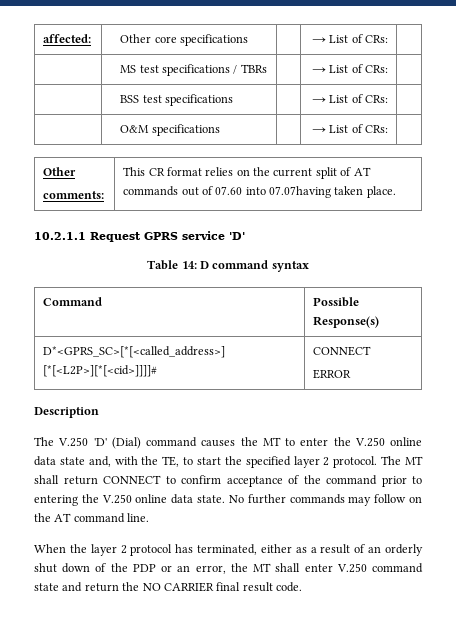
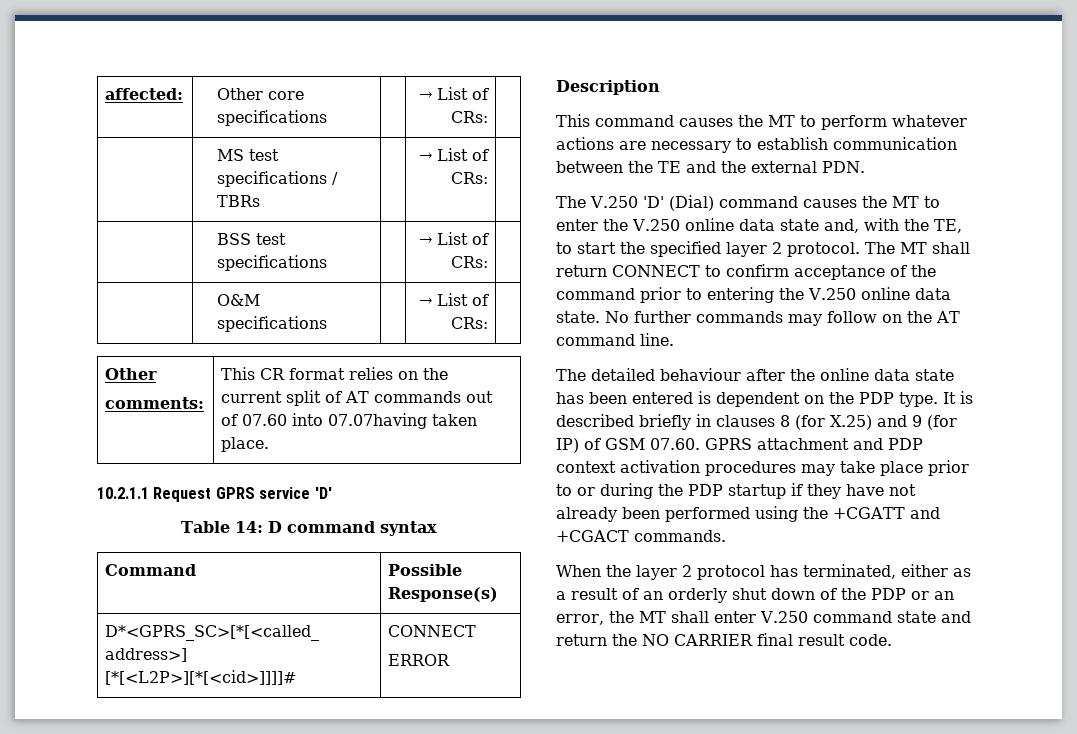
(99, 412) none -> [556,114,967,130] [556,137,957,153] [556,161,865,173] // This command causes the MT to perform whatever actions are necessary to establish communication between the TE and the external PDN.
(150, 517) none -> [556,368,954,381] [556,391,973,407] [556,414,957,430] [556,438,923,453] [556,460,969,476] [556,483,916,499] [556,506,940,522] [556,530,726,542] // The detailed behaviour after the online data state has been entered is dependent on the PDP type. It is described briefly in clauses 8 (for X.25) and 9 (for IP) of GSM 07.60. GPRS attachment and PDP context activation procedures may take place prior to or during the PDP startup if they have not already been performed using the +CGATT and +CGACT commands.

